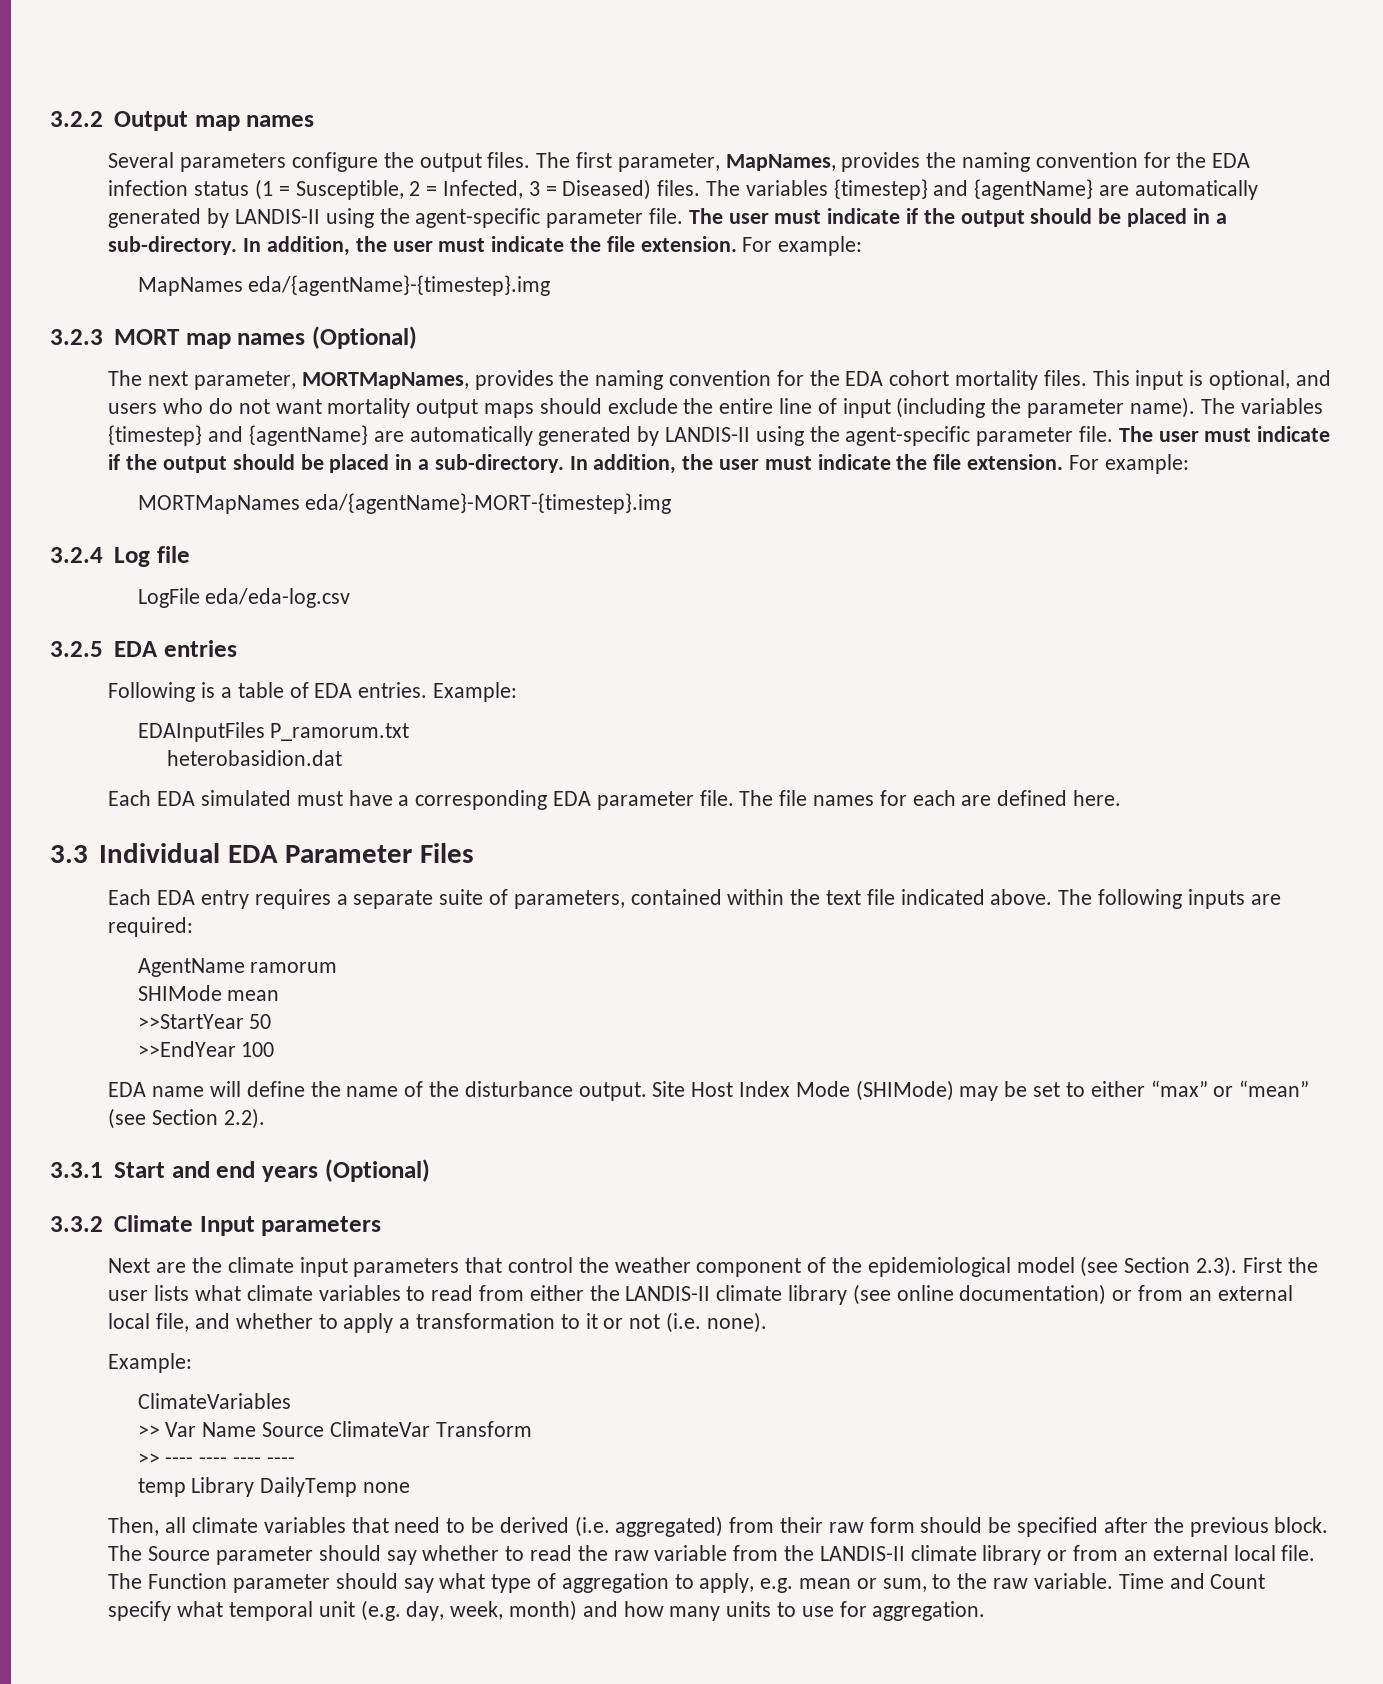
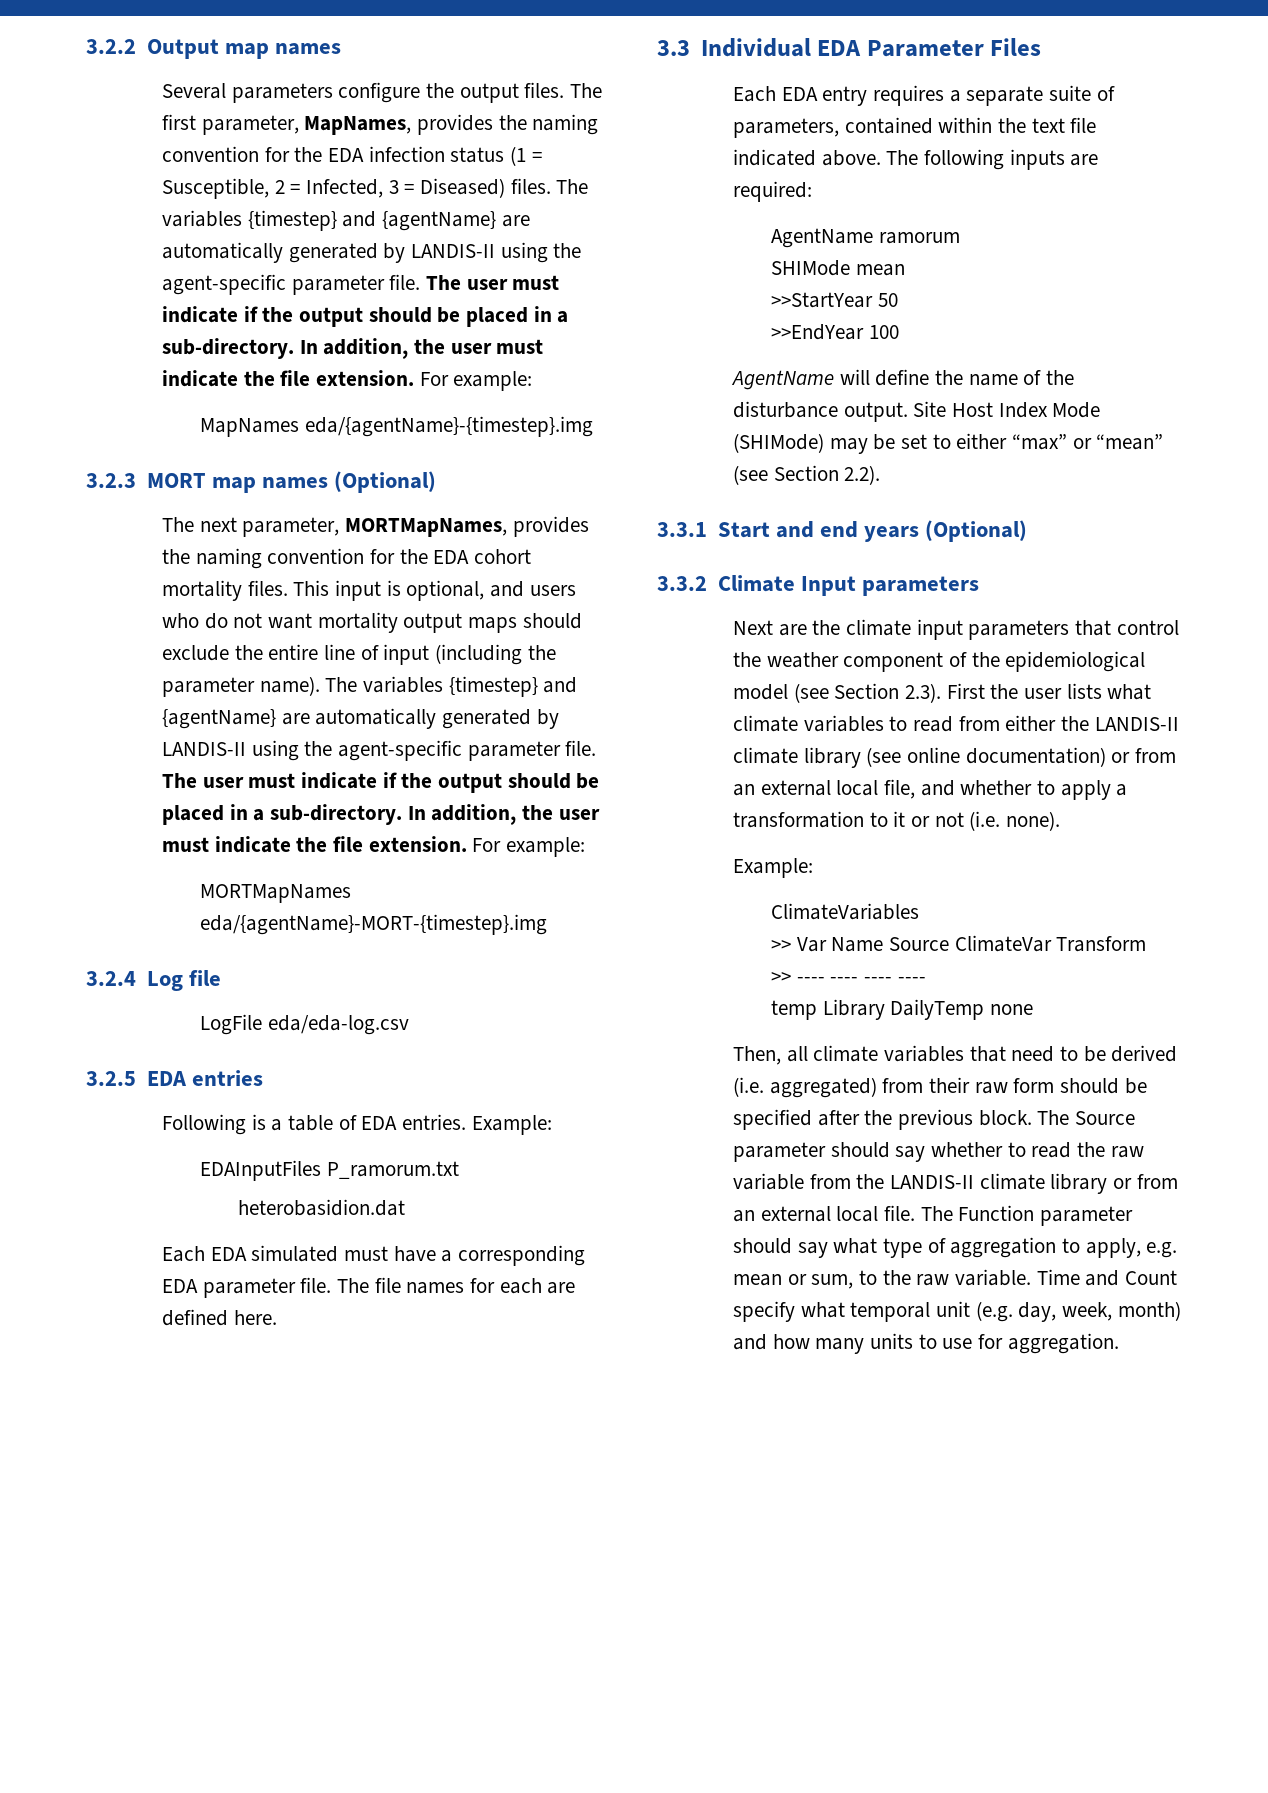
[108,1082,205,1097] EDA name -> [730,370,834,390] AgentName

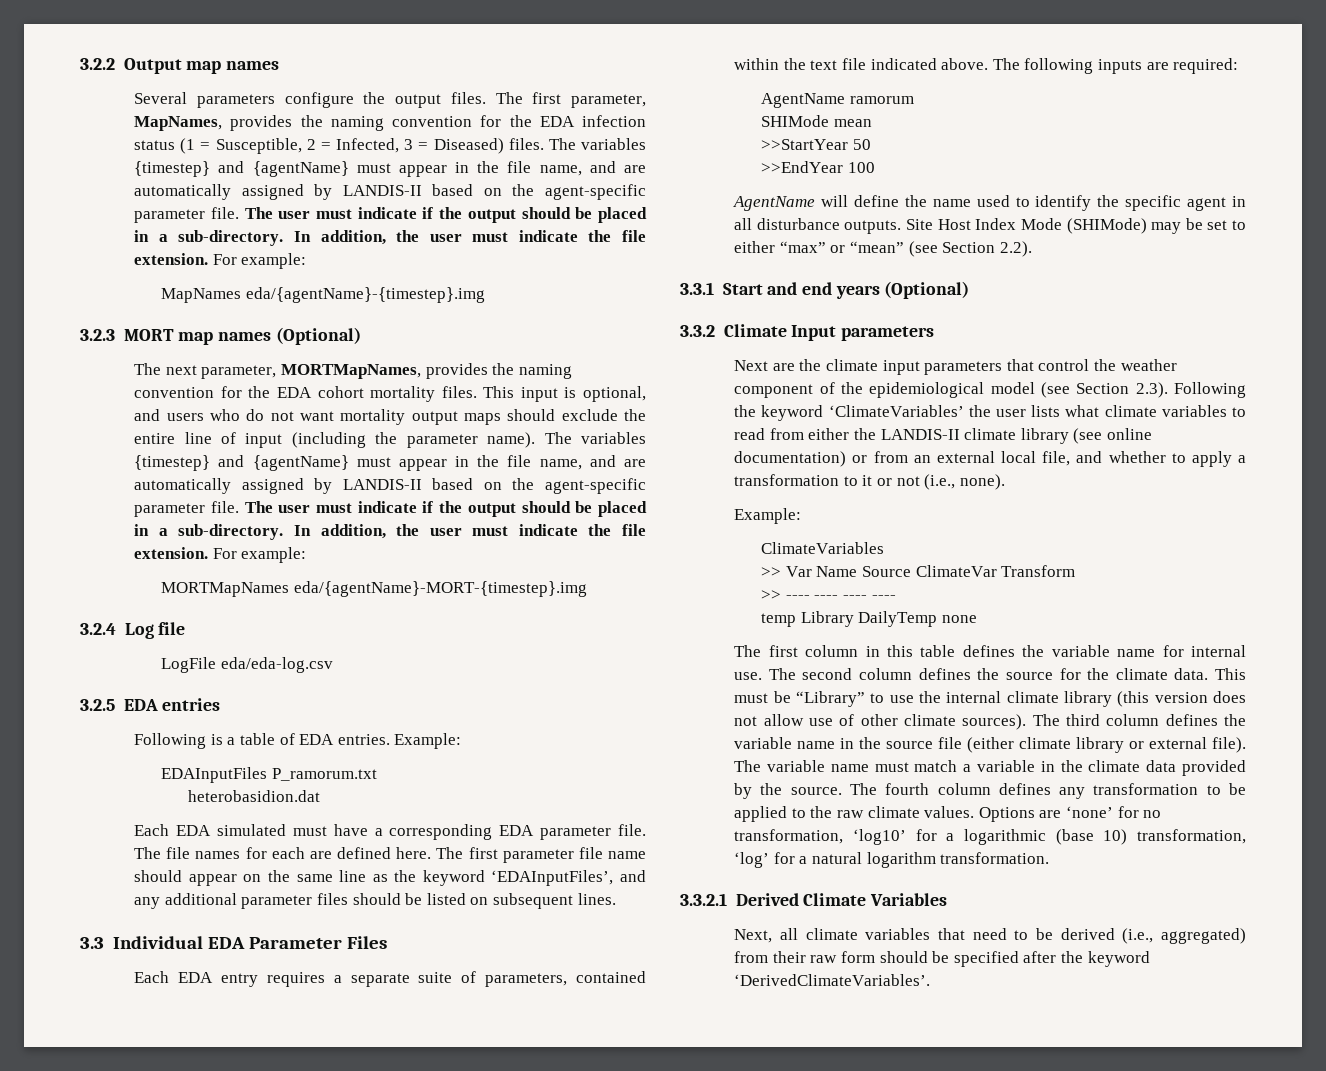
[501,215,530,227] [161,242,548,263] are automatically generated by LANDIS-II using -> [356,161,646,177] [134,184,502,200] must appear in the file name, and are automatically assigned by LANDIS-II based on
[281,708,559,729] [161,740,299,761] are automatically generated by LANDIS-II using -> [356,455,646,471] [134,478,502,494] must appear in the file name, and are automatically assigned by LANDIS-II based on
(277, 1317) none -> [436,847,646,863] [134,870,647,886] [134,893,616,909] The first parameter file name should appear on the same line as the keyword ‘EDAInputFiles’, and any additional parameter files should be listed on subsequent lines.
[1023,370,1074,385] [732,401,908,422] of the disturbance output. -> [976,195,1246,211] [734,218,902,234] used to identify the specific agent in all disturbance outputs.
[946,683,985,699] First -> [1174,382,1246,398] [734,405,964,421] Following the keyword ‘ClimateVariables’
[969,811,1001,831] (i.e. -> [924,474,956,490] (i.e.,
[732,1046,781,1065] Then, -> [734,645,1246,657] [734,668,1246,680] [734,691,1246,707] [734,714,1246,730] [734,737,1246,753] [734,760,1246,776] [734,783,1246,799] [734,806,1162,822] [734,829,1246,845] [734,852,1050,868] [680,893,947,906] [734,929,773,943] The first column in this table defines the variable name for internal use. The second column defines the source for the climate data. This must be “Library” to use the internal climate library (this version does not allow use of other climate sources). The third column defines the variable name in the source file (either climate library or external file). The variable name must match a variable in the climate data provided by the source. The fourth column defines any transformation to be applied to the raw climate values. Options are ‘none’ for no transformation, ‘log10’ for a logarithmic (base 10) transformation, ‘log’ for a natural logarithm transformation. // 3.3.2.1 Derived Climate Variables // Next,
[732,1077,764,1097] (i.e. -> [1122,928,1154,944] (i.e.,
[897,1109,1135,1130] [732,1142,1144,1162] [732,1173,1178,1194] [732,1205,1133,1226] [732,1237,1178,1258] [732,1269,1177,1289] [732,1301,1181,1322] [732,1333,1119,1354] previous block. The Source parameter should say whether to read the raw variable from the LANDIS-II climate library or from an external local file. The Function parameter should say what type of aggregation to apply, e.g. mean or sum, to the raw variable. Time and Count specify what temporal unit (e.g. day, week, month) and how many units to use for aggregation. -> [1087,951,1150,967] [734,974,931,986] keyword ‘DerivedClimateVariables’.

